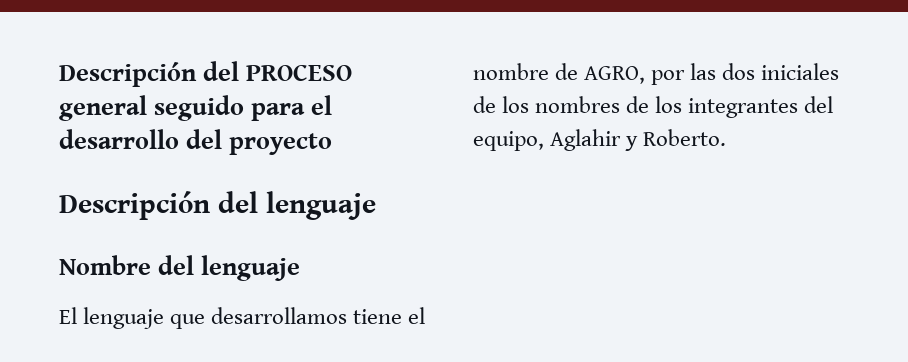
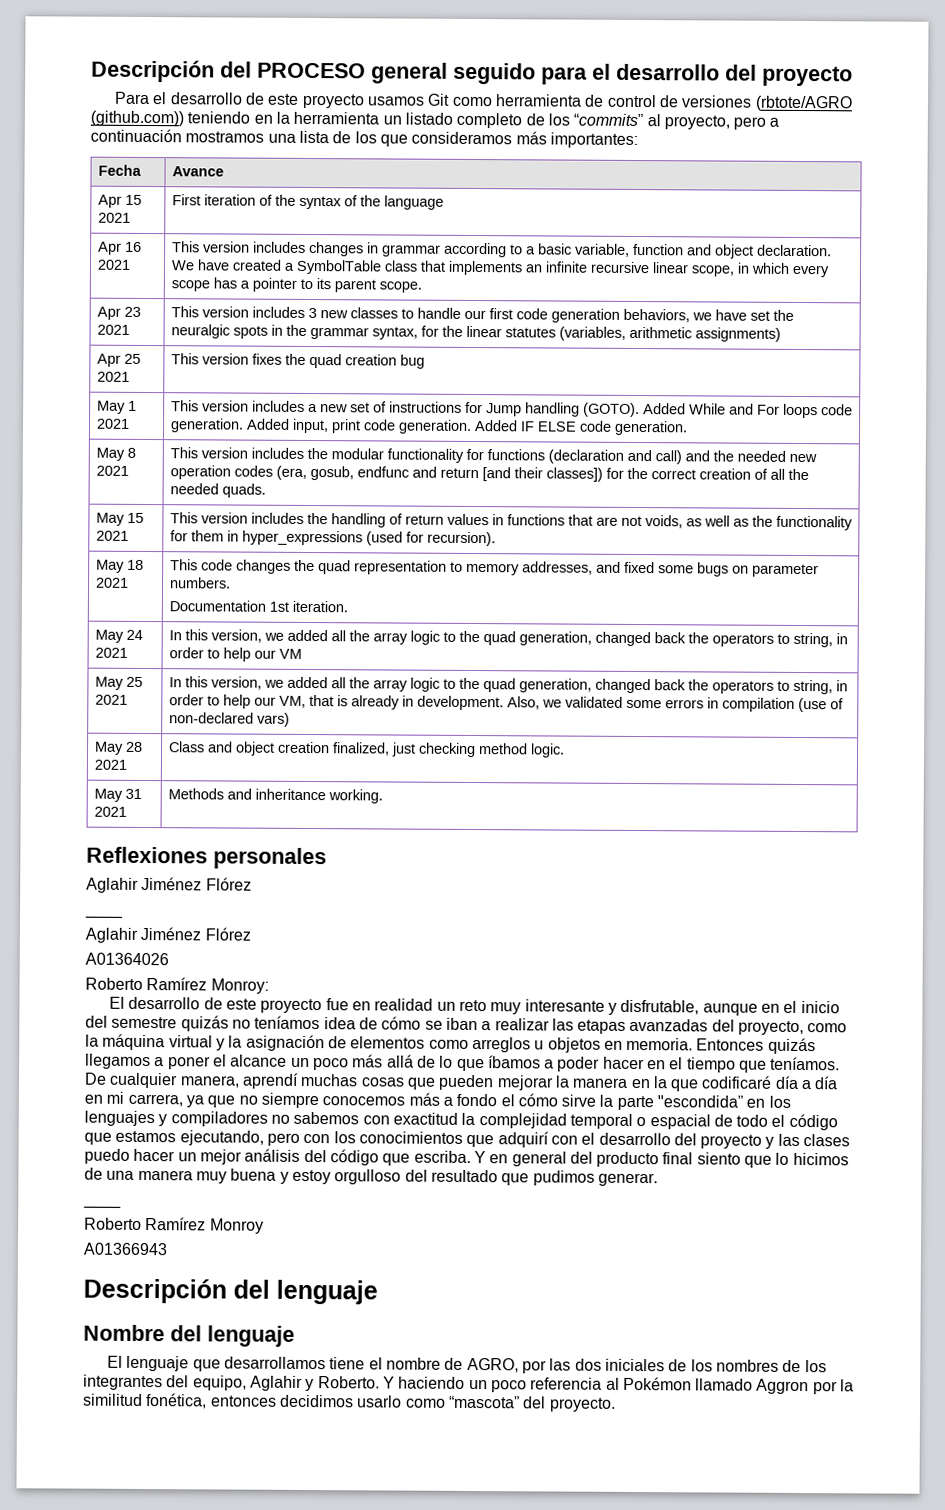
(333, 144) none -> [114,91,853,112] [90,110,780,130] [90,128,638,148] [97,164,142,176] [171,166,224,177] [97,194,142,208] [97,212,131,223] [171,194,444,210] [97,241,142,255] [96,259,131,270] [171,241,832,259] [170,259,829,278] [170,277,422,293] [96,306,141,320] [96,324,130,335] [170,306,794,323] [170,324,781,342] [96,353,141,367] [96,371,130,382] [170,353,425,369] [96,400,137,414] [95,418,130,429] [170,400,853,419] [169,418,688,436] [95,447,136,461] [95,465,129,476] [169,447,817,465] [169,465,809,482] [169,483,266,498] [95,512,144,526] [95,530,129,541] [169,512,853,531] [169,530,496,547] [95,559,144,573] [95,577,129,588] [169,559,819,578] [169,577,231,589] [168,600,348,613] [94,629,143,643] [94,647,128,658] [168,629,848,648] [168,647,302,662] [94,676,143,690] [94,694,128,705] [168,676,848,695] [168,694,844,713] [168,712,290,727] [93,741,143,755] [93,759,127,770] [168,741,565,758] [93,788,142,802] [93,806,127,817] [167,788,383,804] [86,846,327,870] [86,876,252,893] [84,914,124,919] [85,926,251,943] [85,952,169,966] [85,977,269,994] [109,996,840,1016] [85,1015,848,1036] [85,1033,816,1055] [85,1053,841,1073] [84,1072,839,1092] [84,1091,791,1111] [84,1110,838,1131] [84,1130,851,1149] [84,1148,849,1168] [84,1167,658,1187] [83,1204,122,1209] [84,1217,264,1234] [83,1242,168,1256] // Para el desarrollo de este proyecto usamos Git como herramienta de control de versiones (rbtote/AGRO (github.com)) teniendo en la herramienta un listado completo de los “commits” al proyecto, pero a continuación mostramos una lista de los que consideramos más importantes: // Fecha | Avance // Apr 15 2021 | First iteration of the syntax of the language // Apr 16 2021 | This version includes changes in grammar according to a basic variable, function and object declaration. We have created a SymbolTable class that implements an infinite recursive linear scope, in which every scope has a pointer to its parent scope. // Apr 23 2021 | This version includes 3 new classes to handle our first code generation behaviors, we have set the neuralgic spots in the grammar syntax, for the linear statutes (variables, arithmetic assignments) // Apr 25 2021 | This version fixes the quad creation bug // May 1 2021 | This version includes a new set of instructions for Jump handling (GOTO). Added While and For loops code generation. Added input, print code generation. Added IF ELSE code generation. // May 8 2021 | This version includes the modular functionality for functions (declaration and call) and the needed new operation codes (era, gosub, endfunc and return [and their classes]) for the correct creation of all the needed quads. // May 15 2021 | This version includes the handling of return values in functions that are not voids, as well as the functionality for them in hyper_expressions (used for recursion). // May 18 2021 | This code changes the quad representation to memory addresses, and fixed some bugs on parameter numbers. // Documentation 1st iteration. // May 24 2021 | In this version, we added all the array logic to the quad generation, changed back the operators to string, in order to help our VM // May 25 2021 | In this version, we added all the array logic to the quad generation, changed back the operators to string, in order to help our VM, that is already in development. Also, we validated some errors in compilation (use of non-declared vars) // May 28 2021 | Class and object creation finalized, just checking method logic. // May 31 2021 | Methods and inheritance working. // Reflexiones personales // Aglahir Jiménez Flórez // ____ // Aglahir Jiménez Flórez // A01364026 // Roberto Ramírez Monroy: // El desarrollo de este proyecto fue en realidad un reto muy interesante y disfrutable, aunque en el inicio del semestre quizás no teníamos idea de cómo se iban a realizar las etapas avanzadas del proyecto, como la máquina virtual y la asignación de elementos como arreglos u objetos en memoria. Entonces quizás llegamos a poner el alcance un poco más allá de lo que íbamos a poder hacer en el tiempo que teníamos. De cualquier manera, aprendí muchas cosas que pueden mejorar la manera en la que codificaré día a día en mi carrera, ya que no siempre conocemos más a fondo el cómo sirve la parte "escondida” en los lenguajes y compiladores no sabemos con exactitud la complejidad temporal o espacial de todo el código que estamos ejecutando, pero con los conocimientos que adquirí con el desarrollo del proyecto y las clases puedo hacer un mejor análisis del código que escriba. Y en general del producto final siento que lo hicimos de una manera muy buena y estoy orgulloso del resultado que pudimos generar. // ____ // Roberto Ramírez Monroy // A01366943
(727, 137) none -> [382,1376,855,1395] [83,1393,616,1412] Y haciendo un poco referencia al Pokémon llamado Aggron por la similitud fonética, entonces decidimos usarlo como “mascota” del proyecto.

